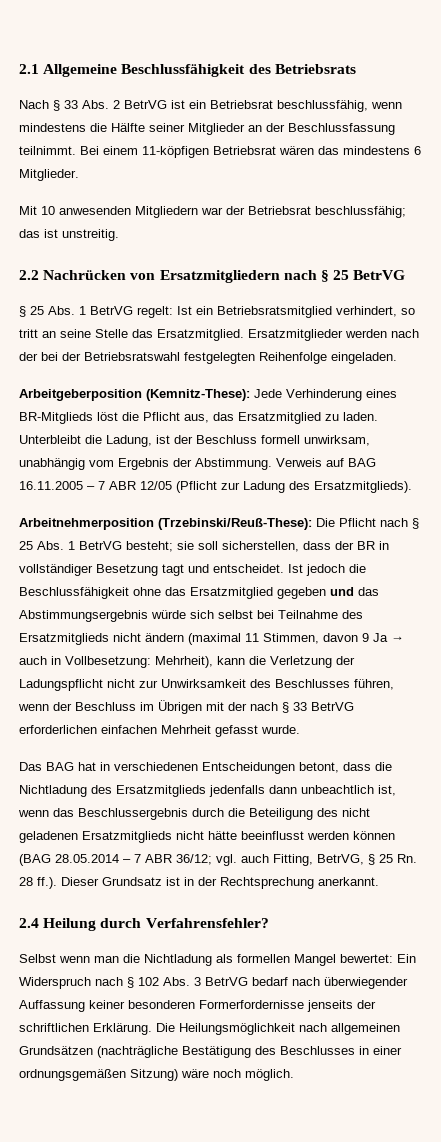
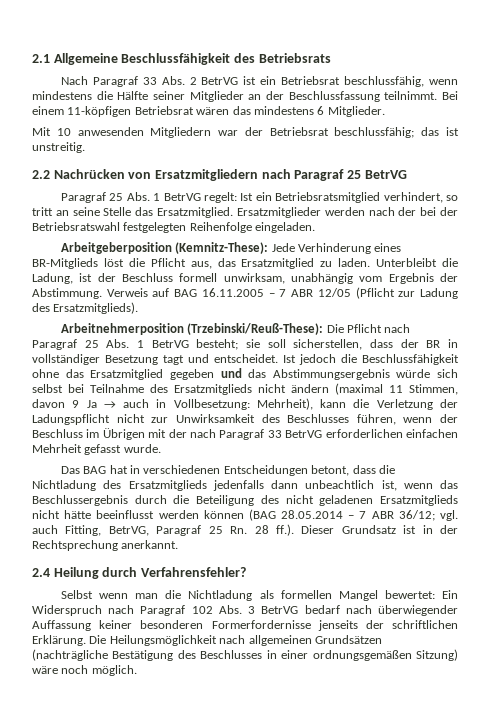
[53,100,60,111] § -> [92,76,138,87] Paragraf
[320,270,329,282] § -> [294,169,345,181] Paragraf
[19,306,26,317] § -> [60,192,106,203] Paragraf
[412,518,419,529] § -> [32,339,77,350] Paragraf
[282,702,289,713] § -> [219,429,265,440] Paragraf
[368,854,375,865] § -> [156,525,202,536] Paragraf
[127,977,134,988] § -> [140,605,186,616] Paragraf

